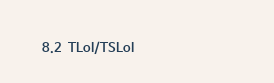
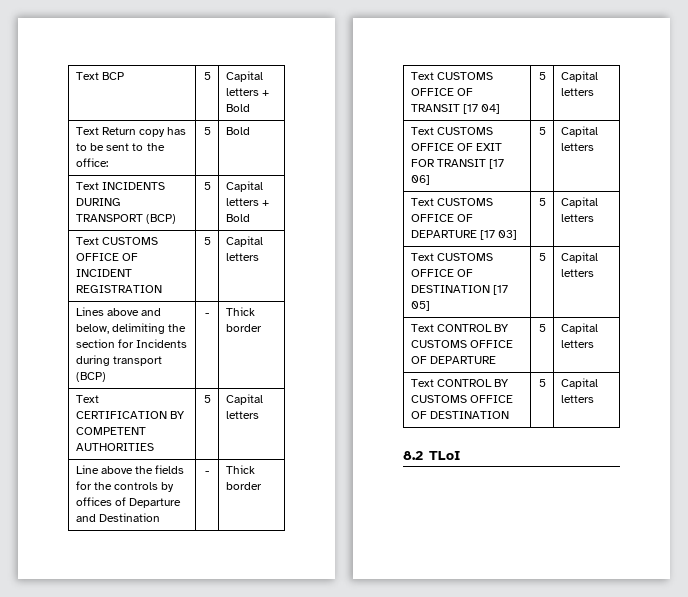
[42,41,134,55] 8.2 TLoI/TSLoI -> [75,72,124,80] [203,72,211,80] [225,71,263,82] [225,88,269,96] [225,104,250,112] [75,127,187,137] [75,143,165,151] [75,158,108,167] [203,127,211,135] [225,127,250,135] [75,182,165,190] [75,198,121,206] [75,214,176,224] [203,182,211,190] [225,181,263,192] [225,198,269,206] [225,214,250,222] [75,237,158,245] [75,253,138,261] [75,269,132,277] [75,285,162,293] [203,237,211,245] [225,236,263,247] [225,253,259,261] [75,307,162,316] [75,323,187,334] [75,339,188,348] [75,355,162,366] [75,372,106,382] [205,313,209,316] [225,307,255,316] [225,324,262,332] [75,395,99,403] [75,411,185,419] [75,427,146,435] [75,443,154,451] [203,395,211,403] [225,394,263,405] [225,411,259,419] [75,465,185,474] [75,481,175,492] [75,497,182,508] [75,513,160,522] [205,471,209,474] [225,465,255,474] [225,482,262,490] [410,72,493,80] [410,88,473,96] [410,104,501,114] [538,72,546,80] [560,71,598,82] [560,88,594,96] [410,127,493,135] [410,143,503,151] [410,159,505,169] [410,175,430,185] [538,127,546,135] [560,126,598,137] [560,143,594,151] [410,198,493,206] [410,214,473,222] [410,230,518,240] [538,198,546,206] [560,197,598,208] [560,214,594,222] [410,253,493,261] [410,269,473,277] [410,285,508,295] [410,301,430,311] [538,253,546,261] [560,252,598,263] [560,269,594,277] [410,324,510,332] [410,340,513,348] [410,356,496,364] [538,324,546,332] [560,323,598,334] [560,340,594,348] [410,379,510,387] [410,395,513,403] [410,411,509,419] [538,379,546,387] [560,378,598,389] [560,395,594,403] [403,451,460,460] Text BCP | 5 | Capital letters + Bold // Text Return copy has to be sent to the office: | 5 | Bold // Text INCIDENTS DURING TRANSPORT (BCP) | 5 | Capital letters + Bold // Text CUSTOMS OFFICE OF INCIDENT REGISTRATION | 5 | Capital letters // Lines above and below, delimiting the section for Incidents during transport (BCP) | - | Thick border // Text CERTIFICATION BY COMPETENT AUTHORITIES | 5 | Capital letters // Line above the fields for the controls by offices of Departure and Destination | - | Thick border // Text CUSTOMS OFFICE OF TRANSIT [17 04] | 5 | Capital letters // Text CUSTOMS OFFICE OF EXIT FOR TRANSIT [17 06] | 5 | Capital letters // Text CUSTOMS OFFICE OF DEPARTURE [17 03] | 5 | Capital letters // Text CUSTOMS OFFICE OF DESTINATION [17 05] | 5 | Capital letters // Text CONTROL BY CUSTOMS OFFICE OF DEPARTURE | 5 | Capital letters // Text CONTROL BY CUSTOMS OFFICE OF DESTINATION | 5 | Capital letters // 8.2 TLoI

